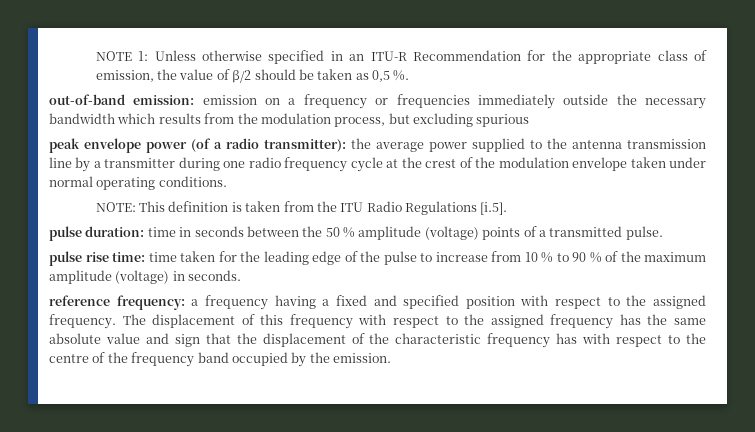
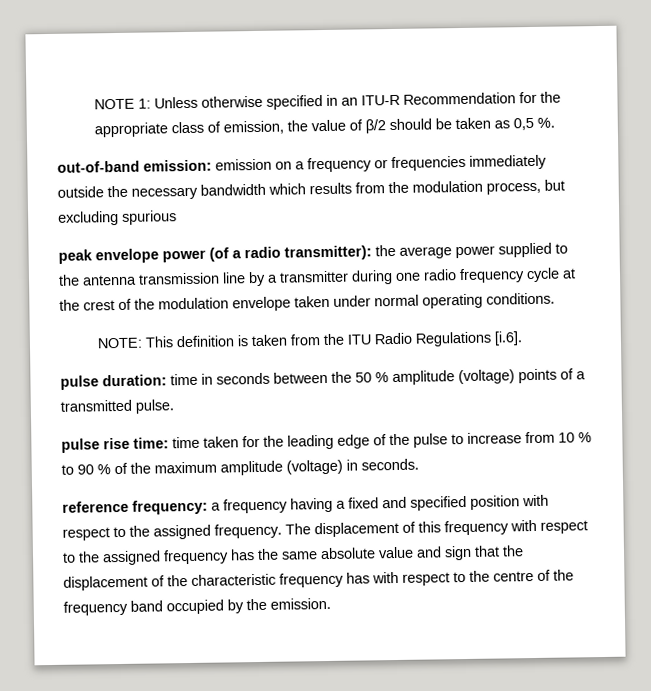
[480,202,508,215] [i.5]. -> [493,331,523,346] [i.6].

